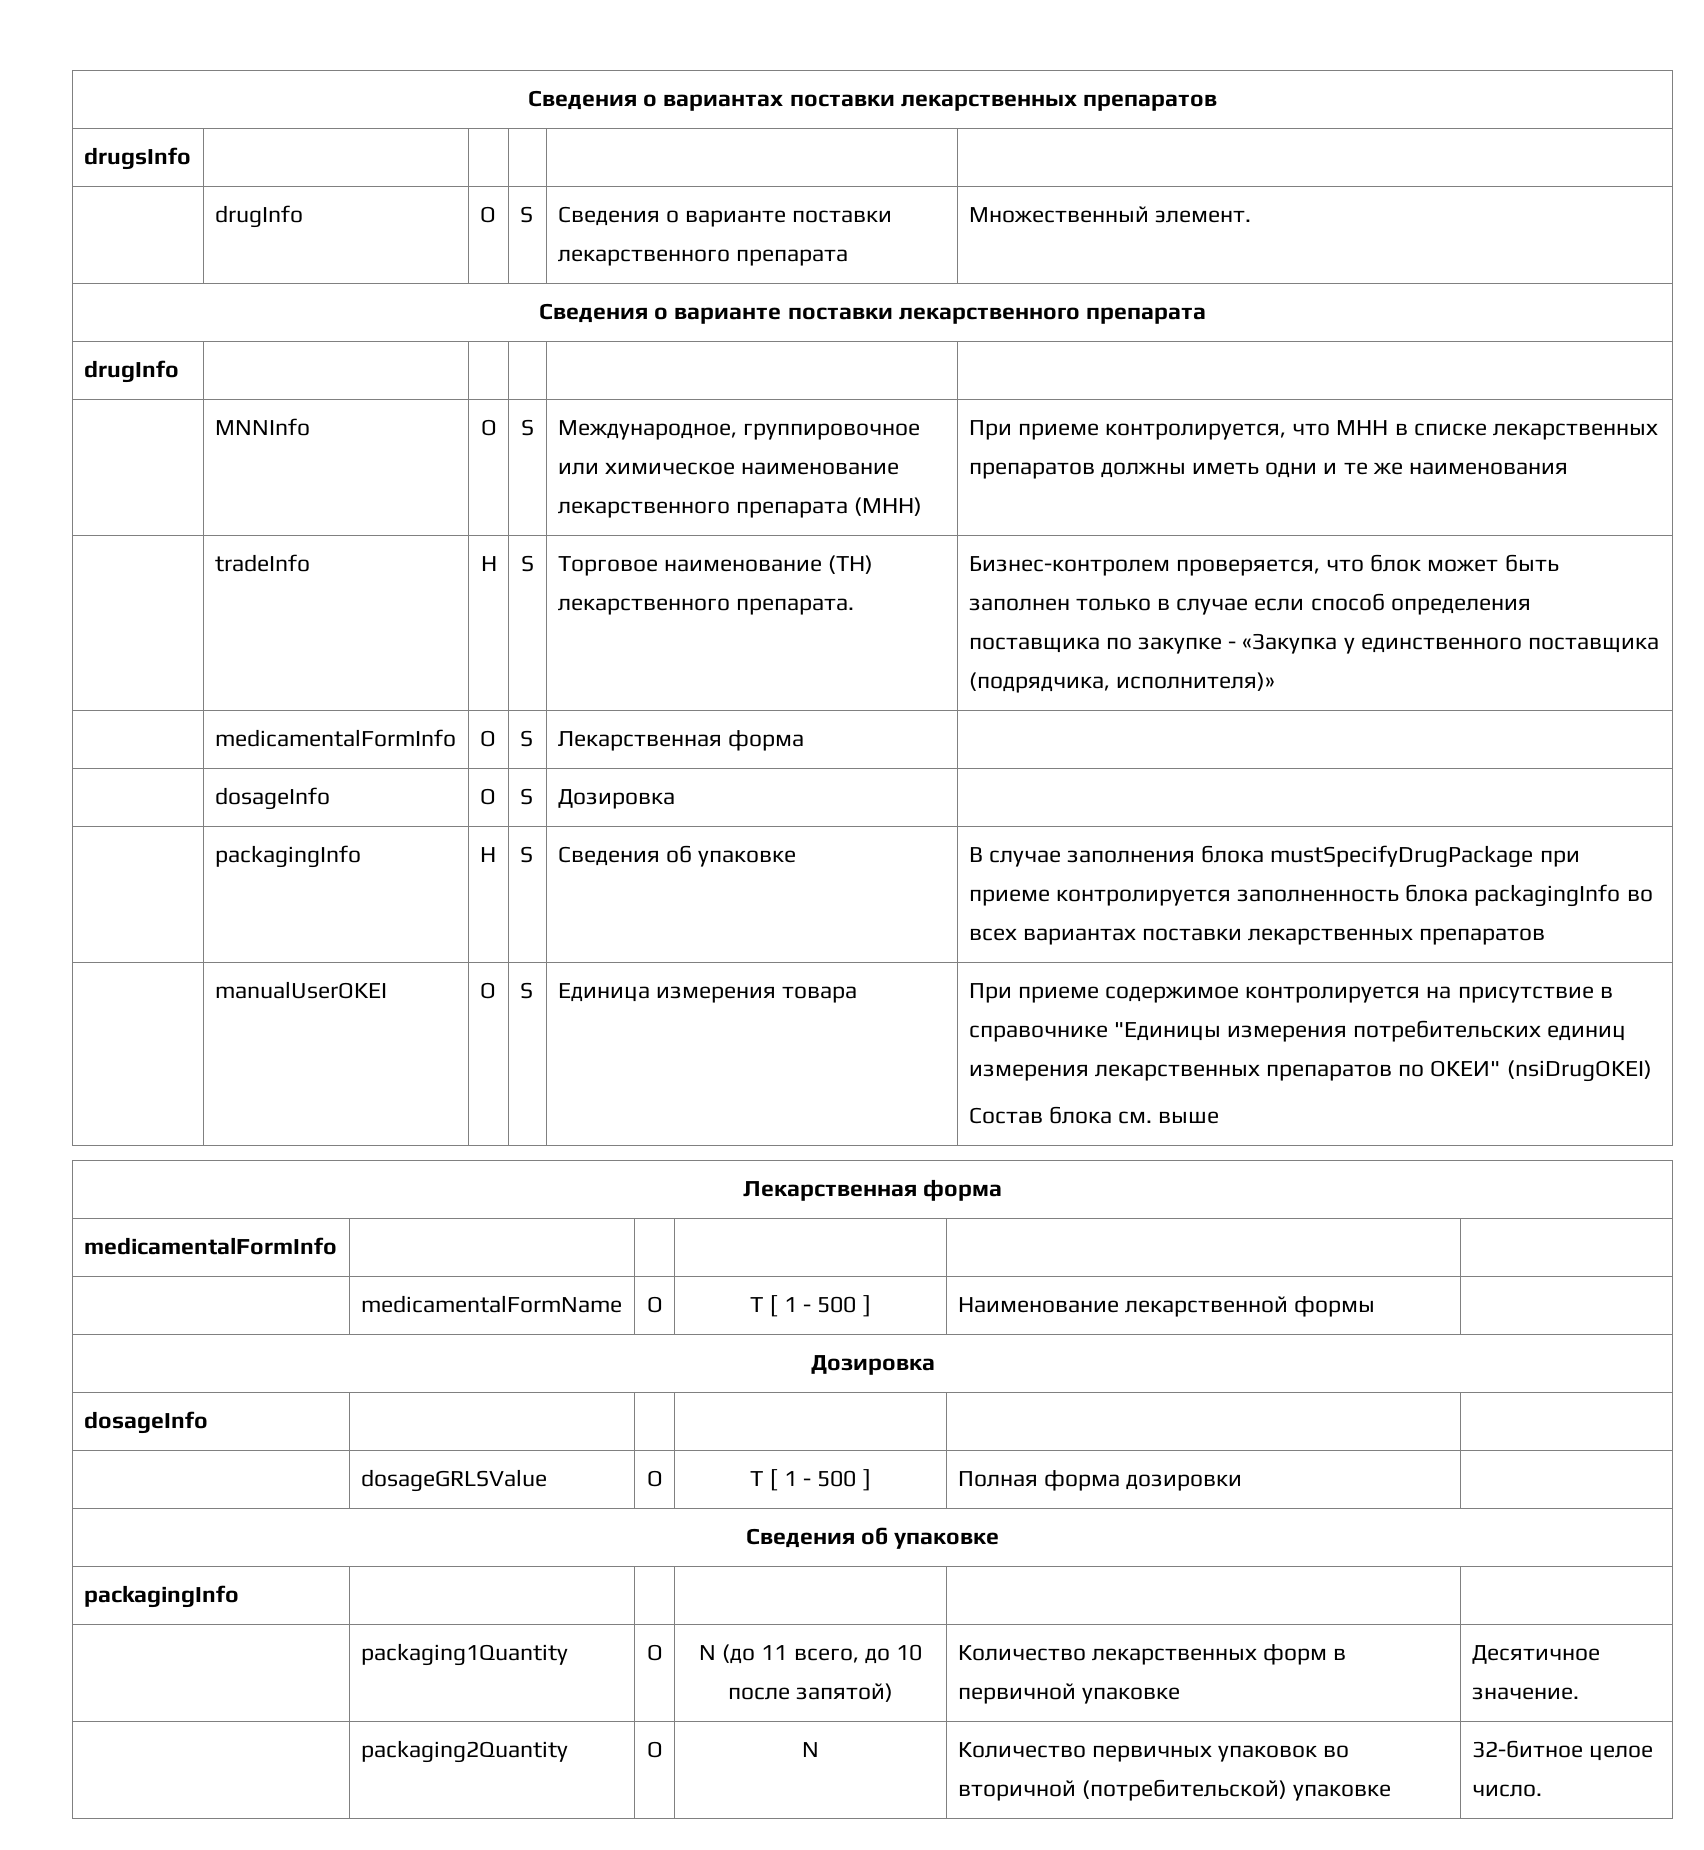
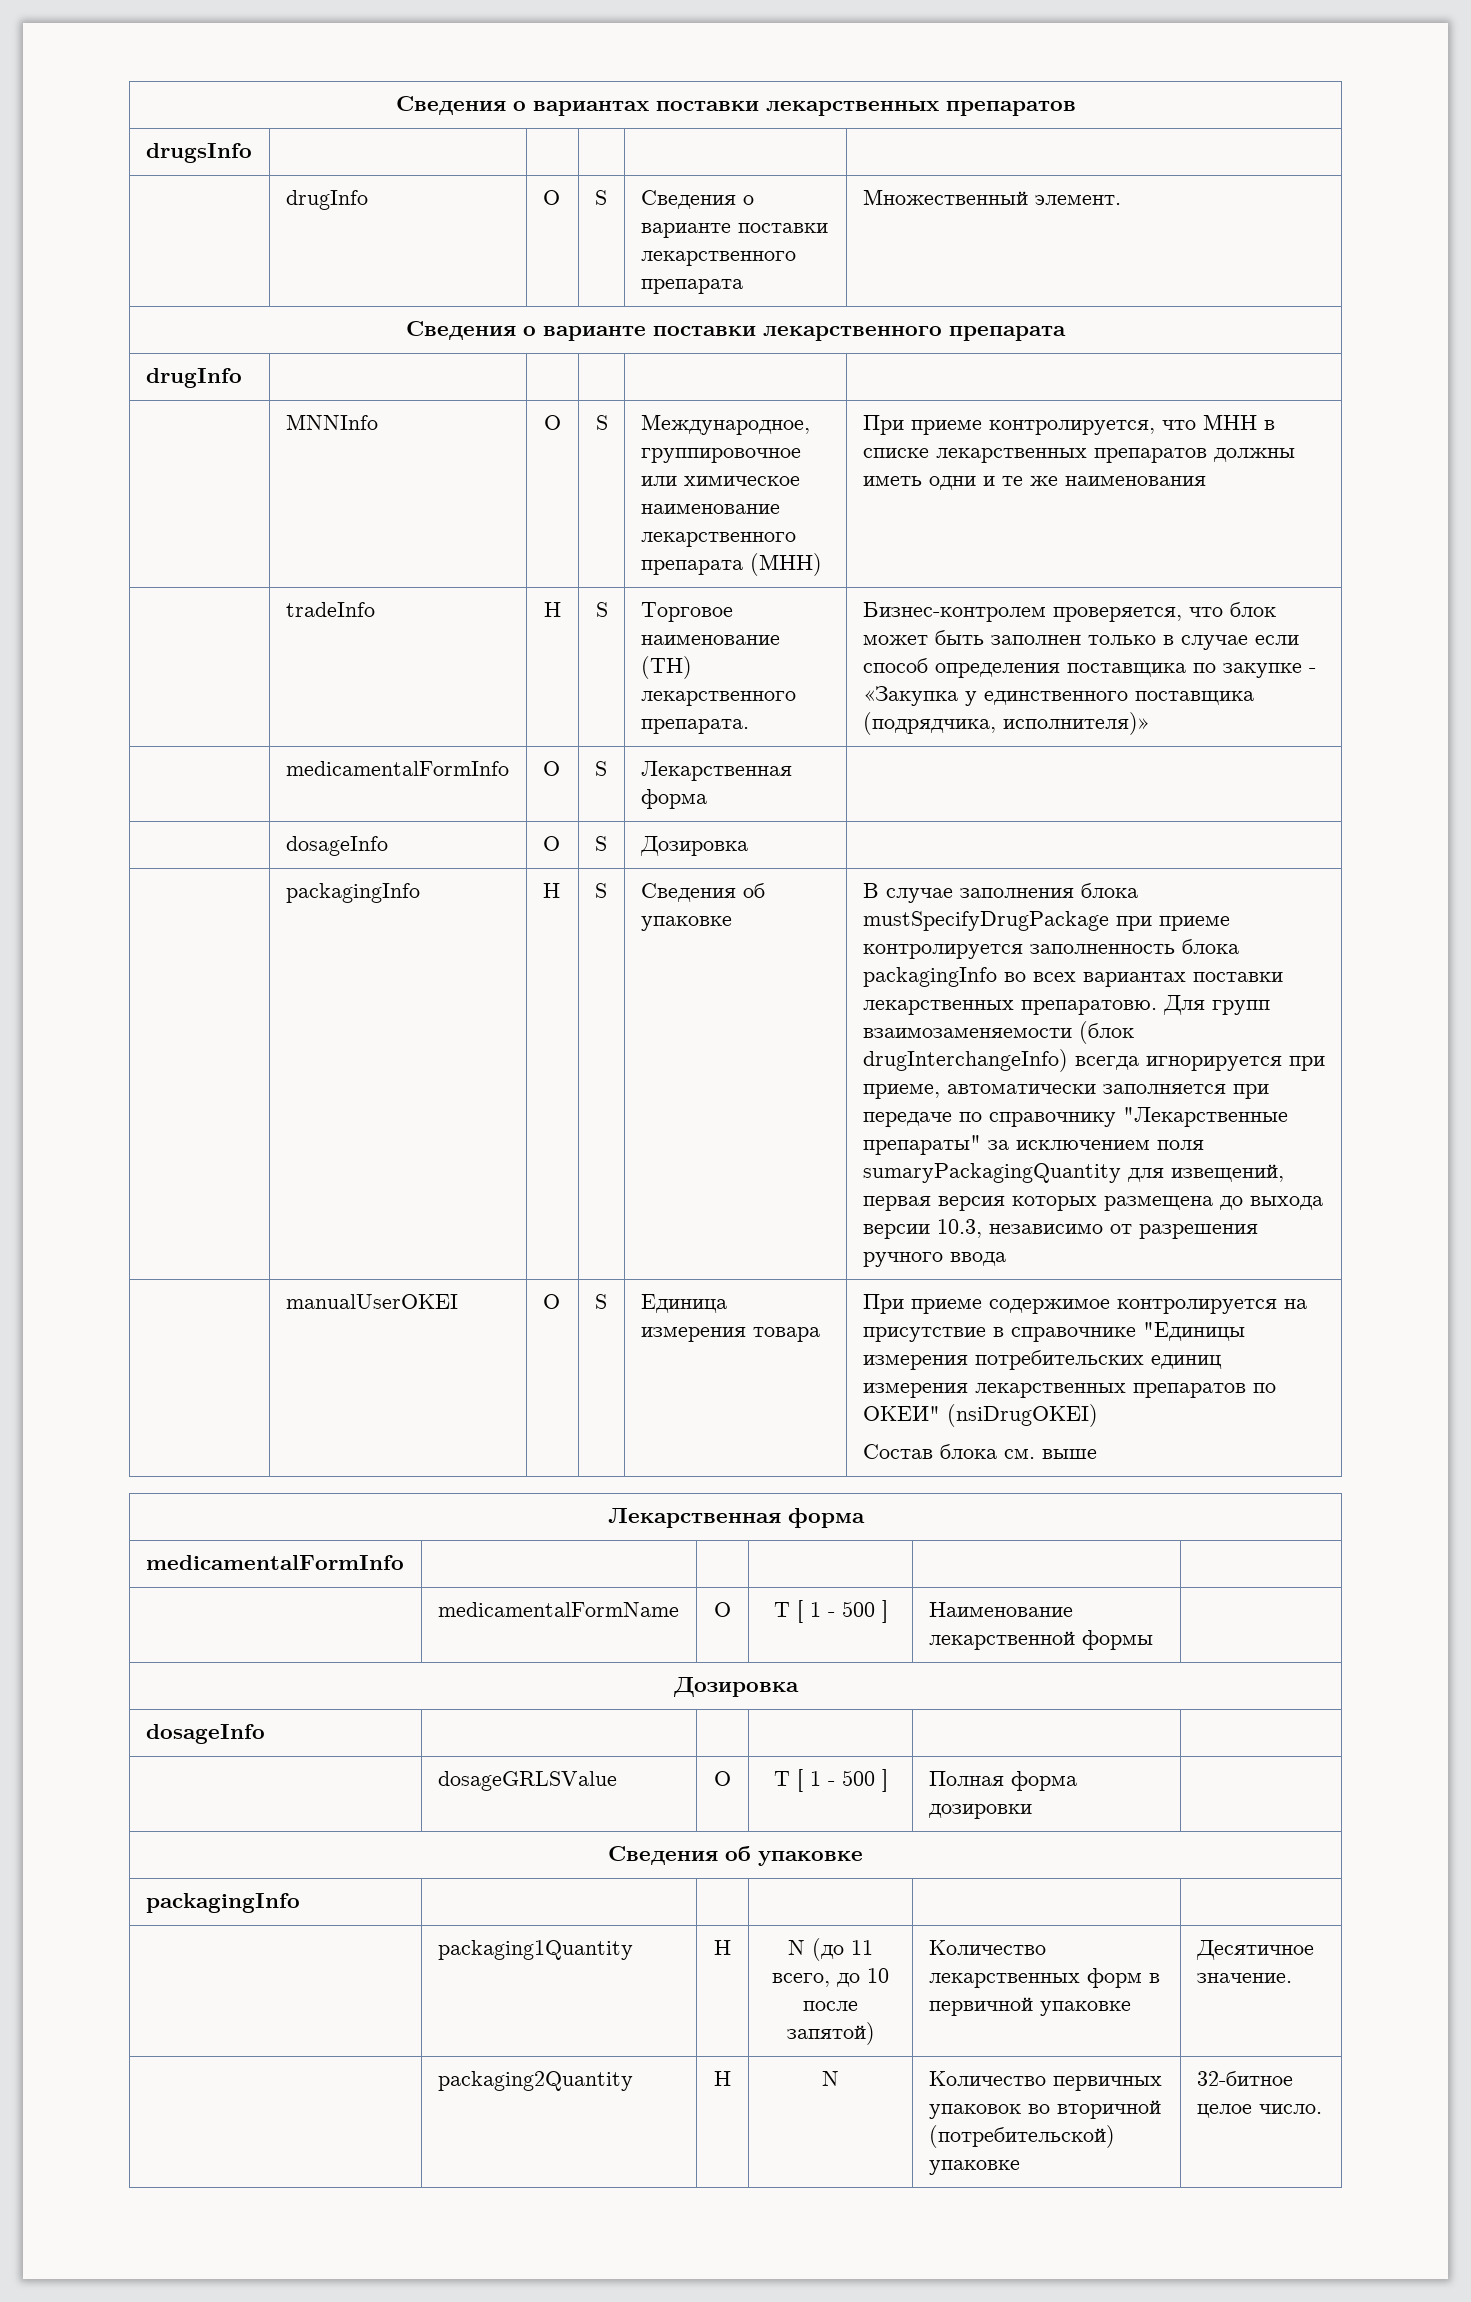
[1419,928,1546,945] препаратов -> [1020,995,1270,1015] [862,1021,1134,1044] [862,1049,1325,1072] [862,1084,1269,1099] [862,1107,1288,1127] [862,1135,1204,1155] [862,1163,1284,1183] [862,1196,1323,1211] [862,1219,1258,1239] [862,1252,1006,1267] препаратовю. Для групп взаимозаменяемости (блок drugInterchangeInfo) всегда игнорируется при приеме, автоматически заполняется при передаче по справочнику "Лекарственные препараты" за исключением поля sumaryPackagingQuantity для извещений, первая версия которых размещена до выхода версии 10.3, независимо от разрешения ручного ввода
[646,1644,663,1661] О -> [714,1940,731,1955] Н
[646,1741,663,1758] О -> [714,2071,731,2086] Н

